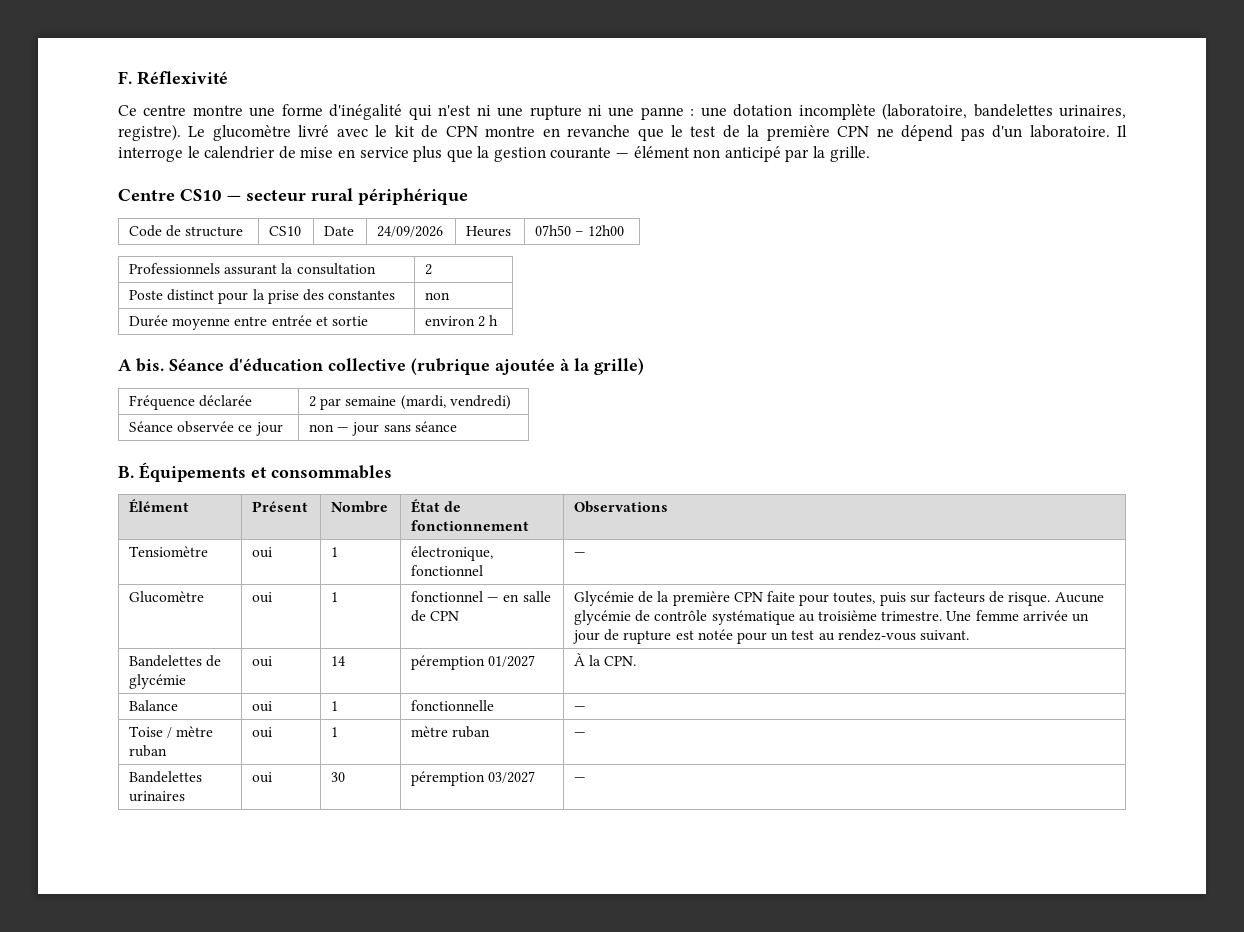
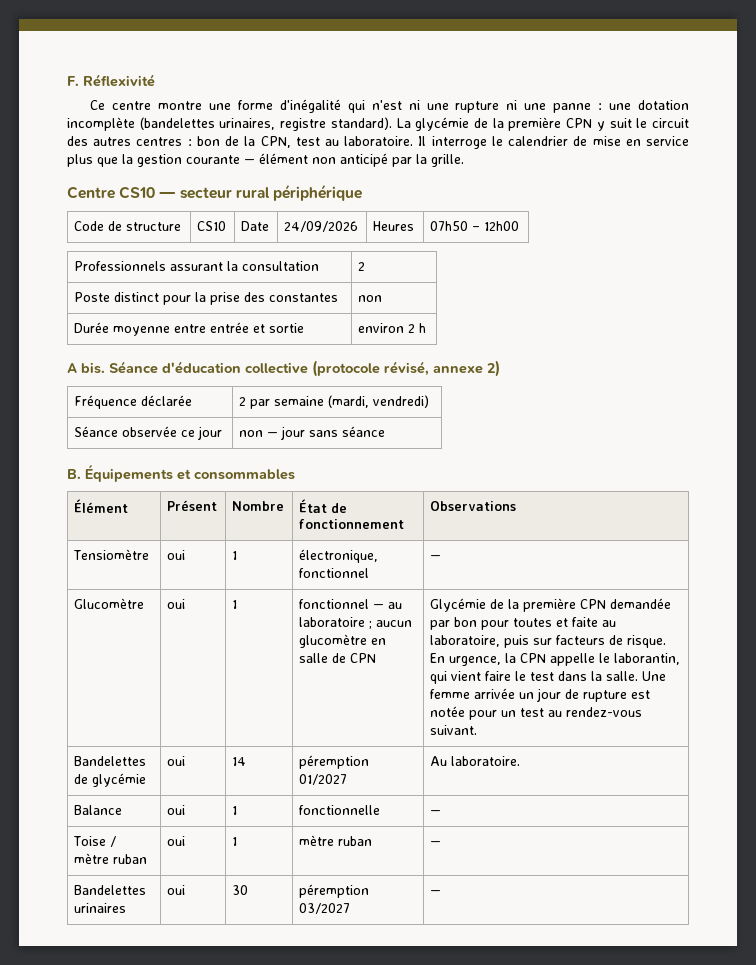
[882,103,1127,120] [118,124,1023,141] (laboratoire, bandelettes urinaires, registre). Le glucomètre livré avec le kit de CPN montre en revanche que le test de la première CPN ne dépend pas d'un -> [139,117,689,131] [67,136,340,148] (bandelettes urinaires, registre standard). La glycémie de la première CPN y suit le circuit des autres centres : bon de la CPN, test au
[411,358,644,375] (rubrique ajoutée à la grille) -> [312,360,500,377] (protocole révisé, annexe 2)
(500, 599) none -> [388,602,403,609] [299,617,413,629] [299,634,368,648] au laboratoire ; aucun glucomètre
[767,591,876,606] faite pour toutes, -> [610,598,672,609] [430,617,617,630] [430,635,501,647] demandée par bon pour toutes et faite au laboratoire,
[1054,592,1104,603] [574,610,943,625] Aucune glycémie de contrôle systématique au troisième trimestre. -> [430,653,681,666] [430,671,639,684] En urgence, la CPN appelle le laborantin, qui vient faire le test dans la salle.
[574,653,637,666] À la CPN. -> [430,756,521,766] Au laboratoire.

